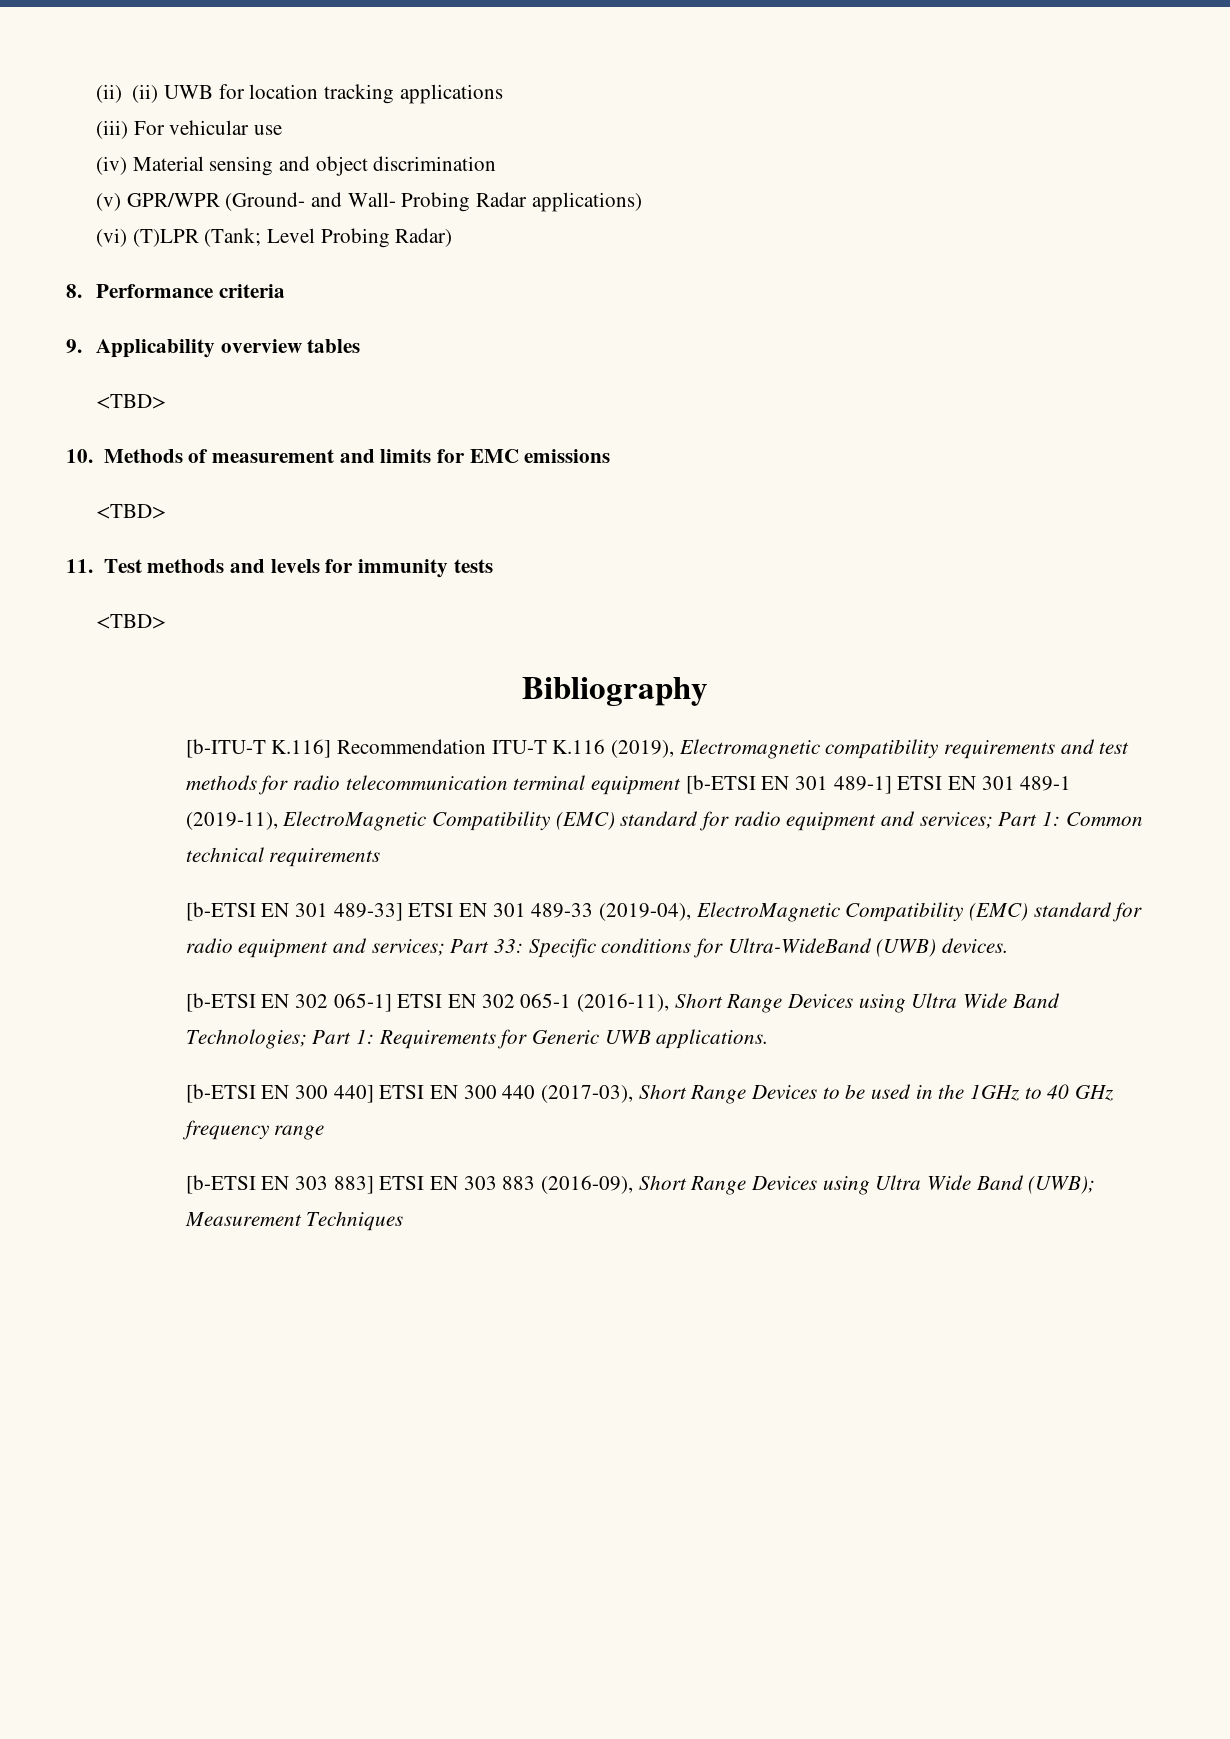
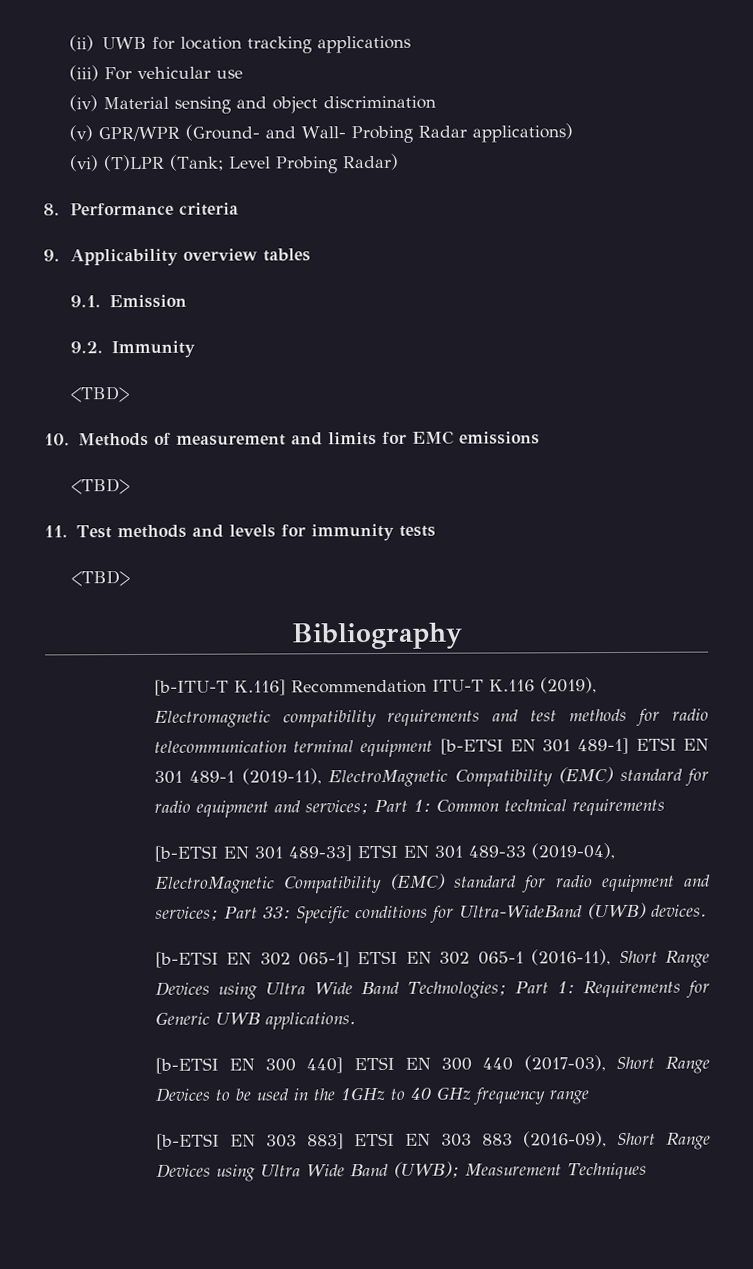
[95,84,159,103] (ii) (ii) -> [69,35,95,52] (ii)
(361, 346) none -> [70,294,187,309] [70,340,195,359] // 9.1. Emission // 9.2. Immunity

